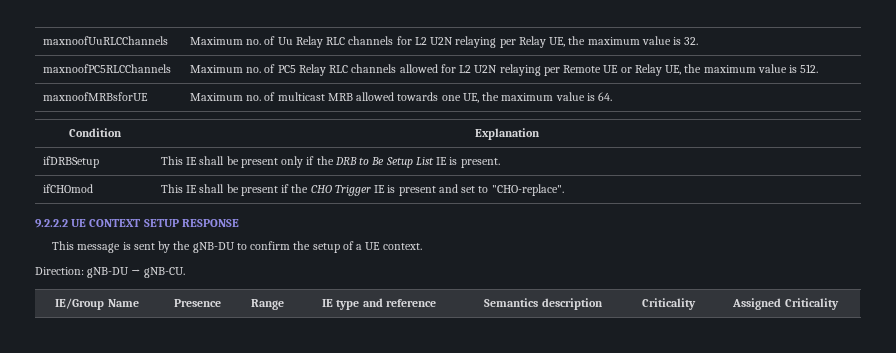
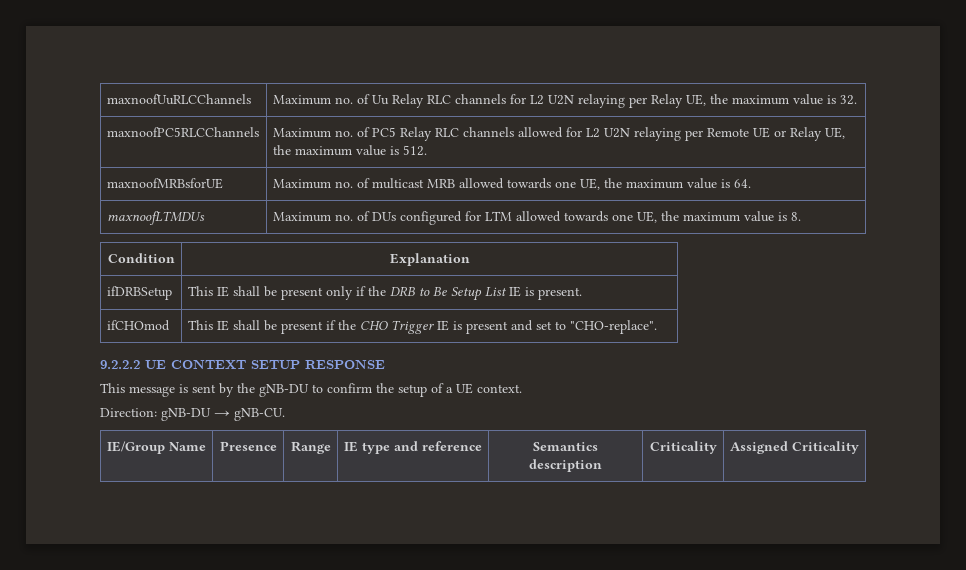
(613, 96) none -> [106,211,205,225] [272,211,801,225] // maxnoofLTMDUs | Maximum no. of DUs configured for LTM allowed towards one UE, the maximum value is 8.

